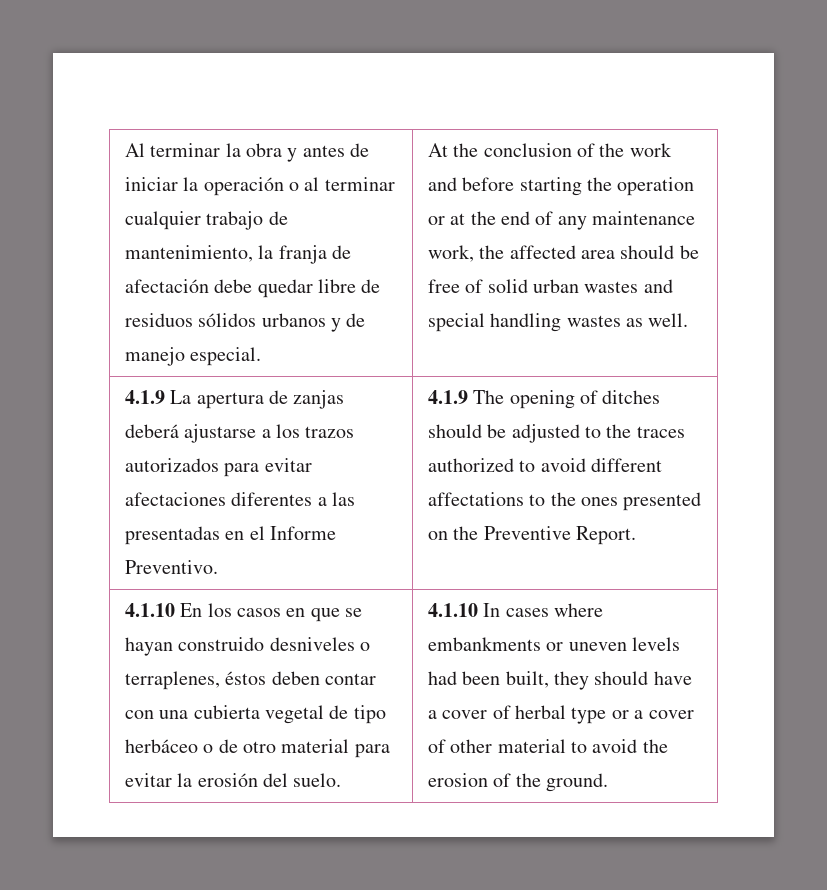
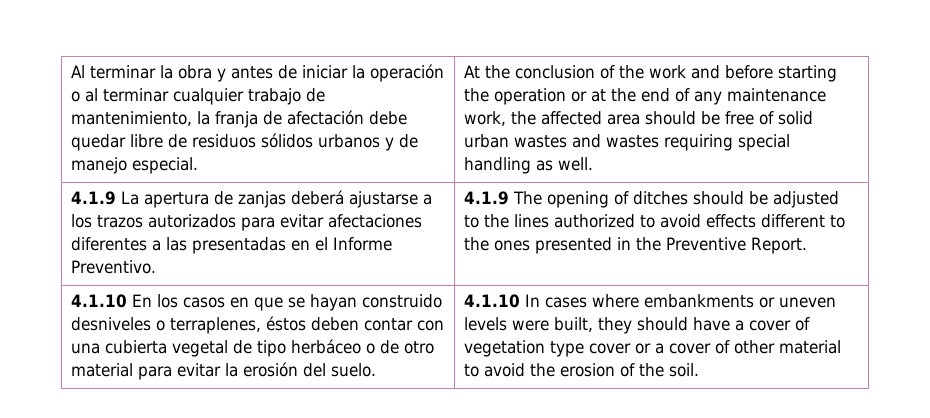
(673, 286) none -> [606,134,734,151] wastes requiring
[566,315,621,327] wastes -> (532, 165) none
[636,426,685,438] traces -> [514,214,550,228] lines
[591,458,663,472] [427,492,524,506] different affectations -> [706,214,826,228] effects different
[427,531,448,540] on -> [617,237,632,250] in
[427,671,501,685] had been -> [512,320,550,331] were
[515,705,607,724] herbal type -> [464,340,632,357] vegetation type cover
[546,773,609,792] ground. -> [669,363,700,377] soil.

